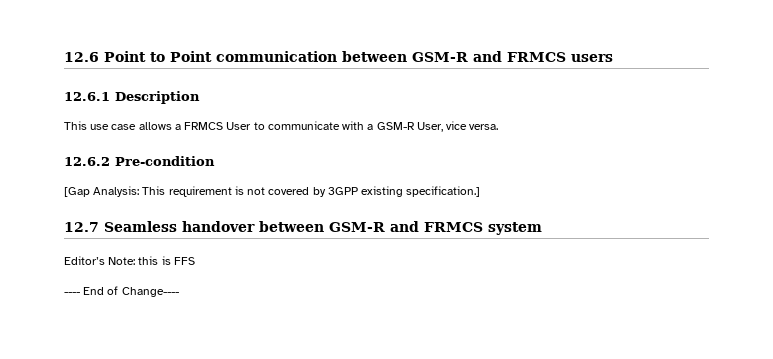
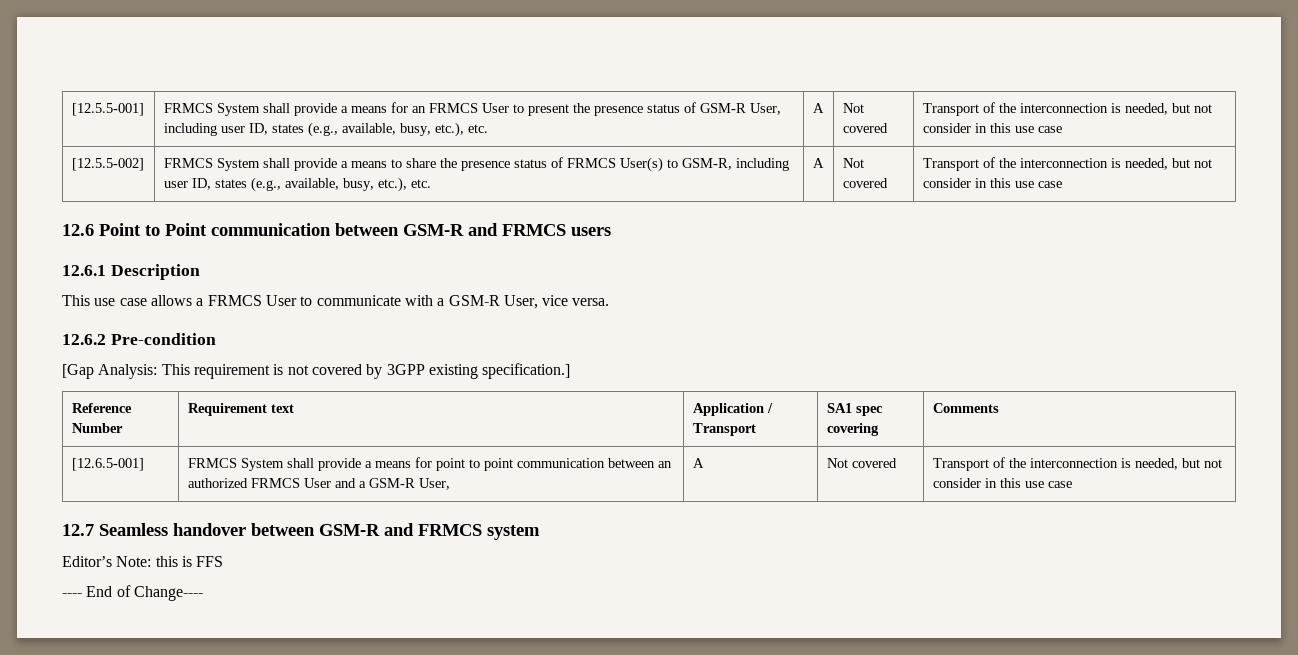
(64, 57) none -> [71,103,144,116] [163,102,781,116] [163,122,488,137] [812,103,824,113] [842,103,864,113] [842,123,888,133] [922,102,1212,116] [922,123,1062,133] [71,158,144,171] [163,157,789,172] [163,177,431,192] [812,158,824,168] [842,158,864,168] [842,178,888,188] [922,157,1212,171] [922,178,1062,188] [12.5.5-001] | FRMCS System shall provide a means for an FRMCS User to present the presence status of GSM-R User, including user ID, states (e.g., available, busy, etc.), etc. | A | Not covered | Transport of the interconnection is needed, but not consider in this use case // [12.5.5-002] | FRMCS System shall provide a means to share the presence status of FRMCS User(s) to GSM-R, including user ID, states (e.g., available, busy, etc.), etc. | A | Not covered | Transport of the interconnection is needed, but not consider in this use case //
(481, 191) none -> [71,403,132,413] [71,423,123,433] [187,403,294,416] [692,403,773,416] [692,423,756,436] [826,403,883,416] [826,423,879,436] [932,403,999,413] [71,458,144,471] [187,457,672,471] [187,478,450,490] [692,458,704,468] [826,458,897,468] [932,457,1222,471] [932,478,1072,488] // Reference Number | Requirement text | Application / Transport | SA1 spec covering | Comments // [12.6.5-001] | FRMCS System shall provide a means for point to point communication between an authorized FRMCS User and a GSM-R User, | A | Not covered | Transport of the interconnection is needed, but not consider in this use case

